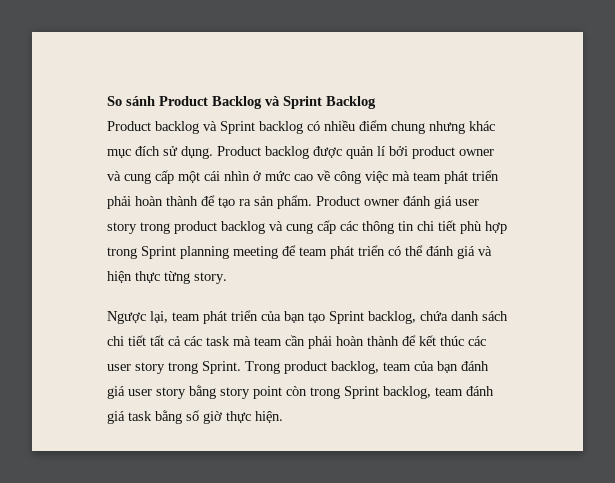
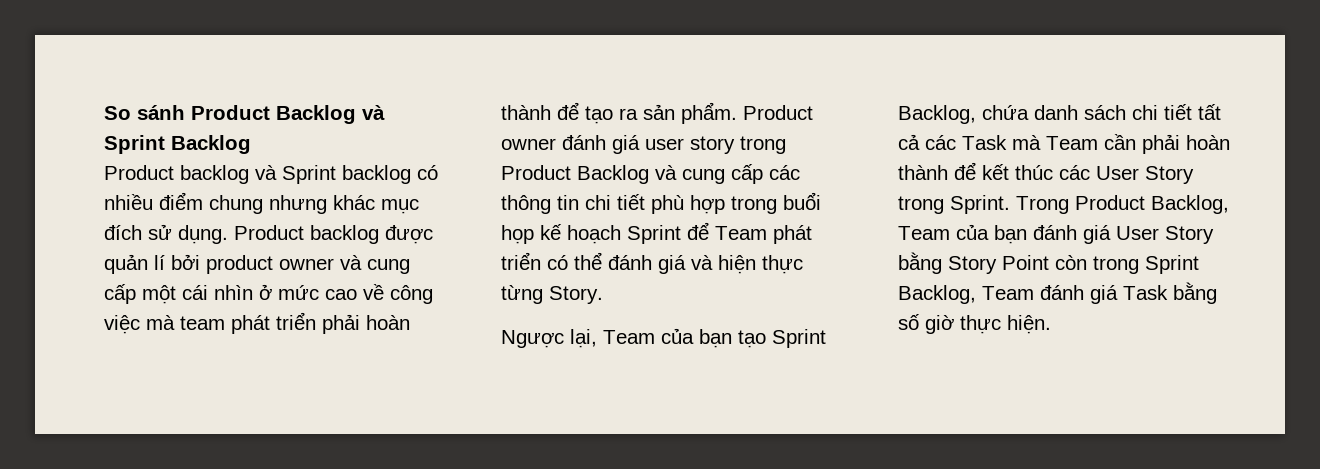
[174,221,265,234] product backlog -> [501,165,649,184] Product Backlog
[141,245,327,259] Sprint planning meeting để team -> [783,192,821,210] [501,222,767,244] buổi họp kế hoạch Sprint để Team
[194,272,227,284] story. -> [549,286,603,304] Story.
[172,310,258,324] team phát triển -> [603,330,655,344] Team
[368,311,416,324] backlog, -> [898,105,976,124] Backlog,
[206,336,282,346] task mà team -> [962,135,1098,150] Task mà Team
[107,362,165,374] user story -> [1096,166,1194,184] User Story
[284,361,411,374] product backlog, team -> [1075,195,1229,214] [898,226,950,240] Product Backlog, Team
[128,385,282,399] user story bằng story point -> [1116,226,1214,244] [898,252,1049,274] User Story bằng Story Point
[383,386,494,399] [107,411,152,424] backlog, team đánh giá task -> [898,285,1168,304] Backlog, Team đánh giá Task

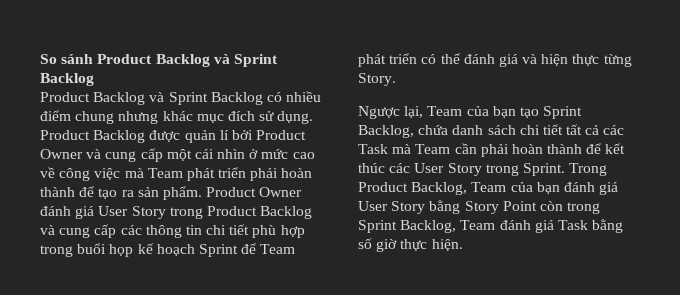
[180,165,411,184] backlog và Sprint backlog -> [93,92,263,105] Backlog và Sprint Backlog
[310,225,379,244] backlog -> [93,130,146,143] Backlog
[206,255,334,274] product owner -> [256,130,307,140] [40,149,83,159] Product Owner
[180,316,225,330] team -> [147,168,183,178] Team
[501,135,735,154] owner đánh giá user story -> [259,187,303,197] [40,206,166,219] Owner đánh giá User Story

